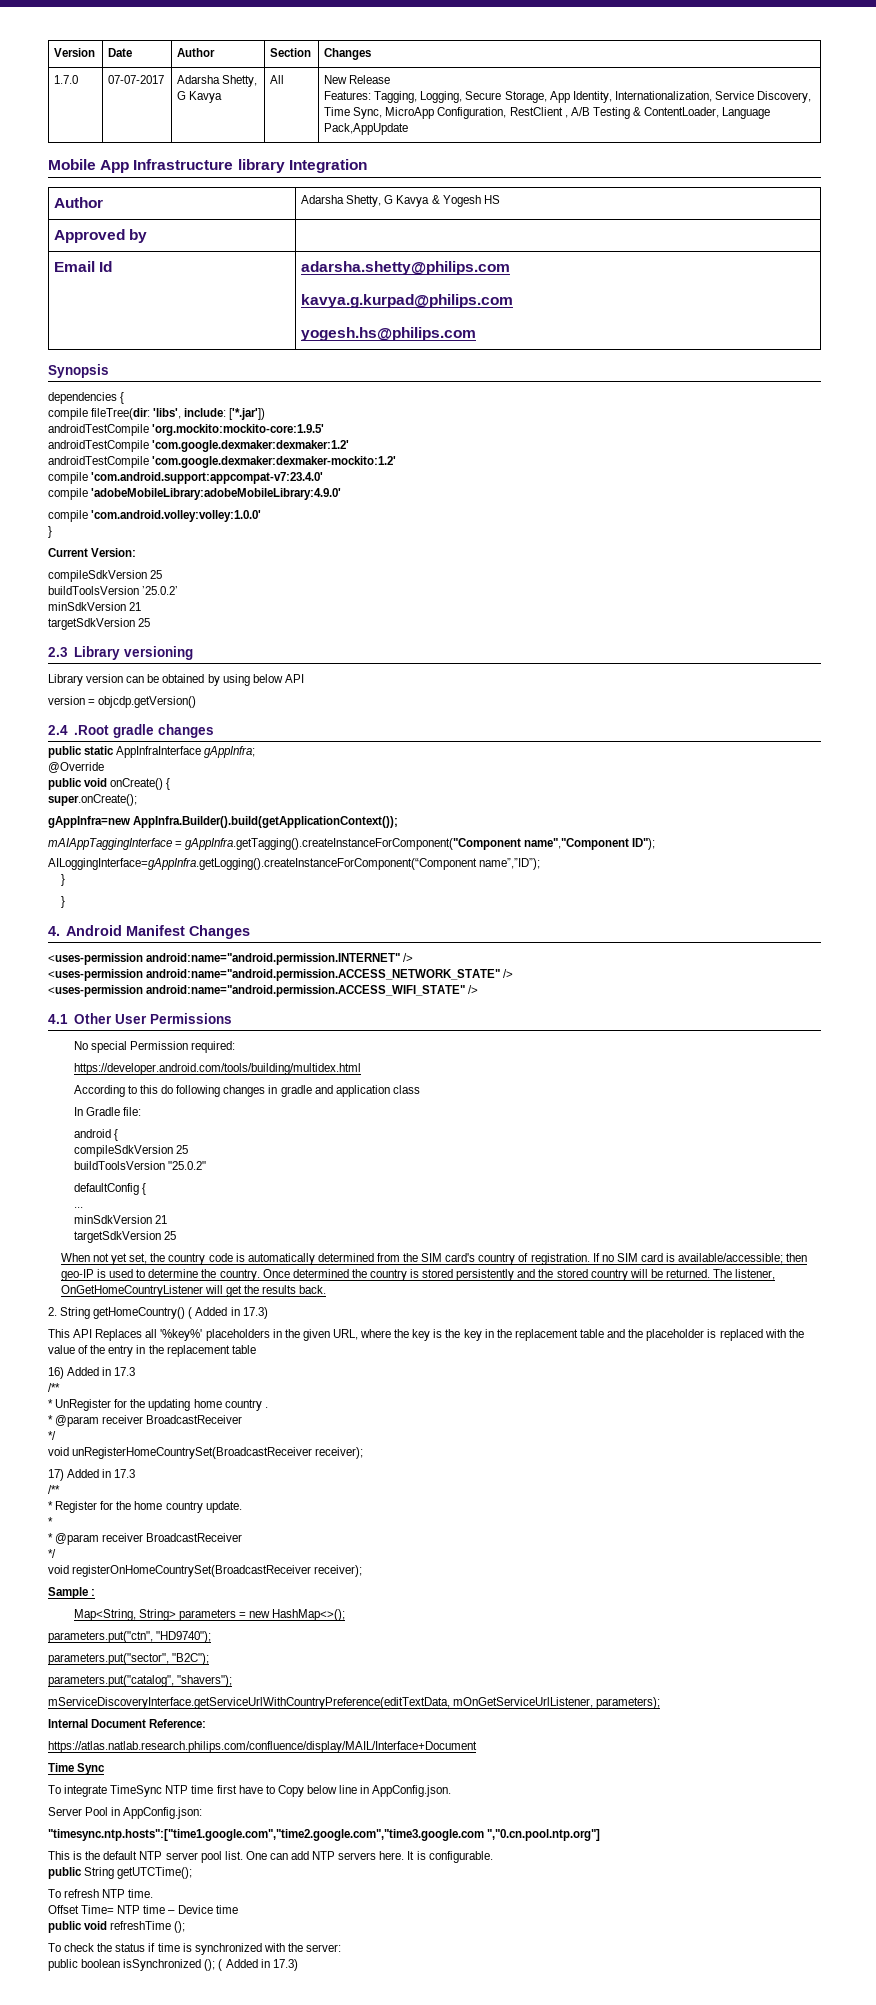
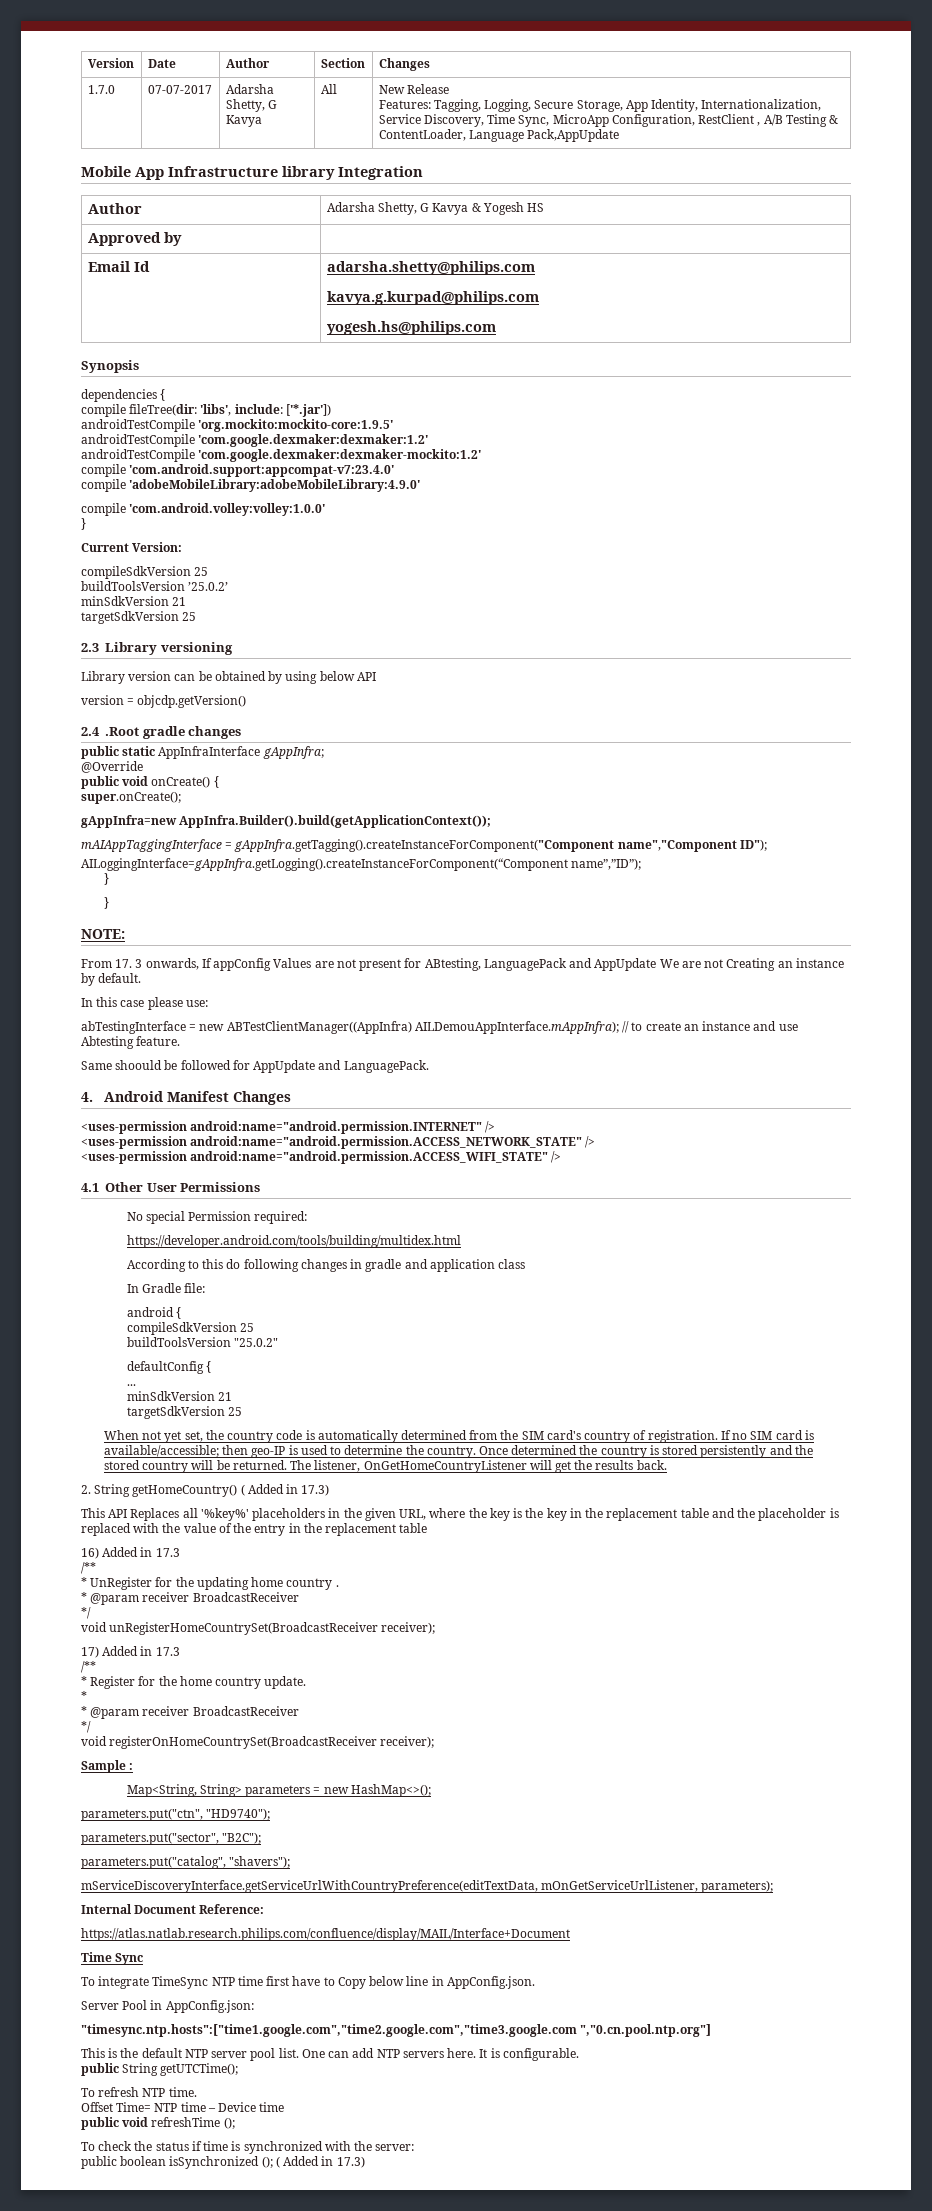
(65, 902) none -> [81,929,125,939] [81,958,844,971] [81,973,142,986] [81,997,208,1010] [81,1021,798,1034] [81,1036,181,1049] [81,1060,429,1073] // NOTE: // From 17. 3 onwards, If appConfig Values are not present for ABtesting, LanguagePack and AppUpdate We are not Creating an instance by default. // In this case please use: // abTestingInterface = new ABTestClientManager((AppInfra) AILDemouAppInterface.mAppInfra); // to create an instance and use Abtesting feature. // Same shoould be followed for AppUpdate and LanguagePack.

